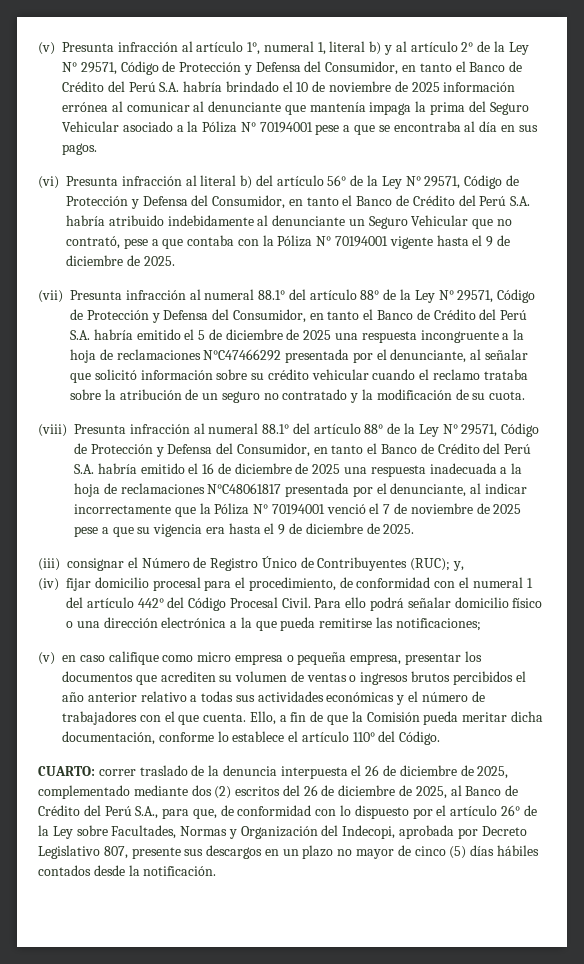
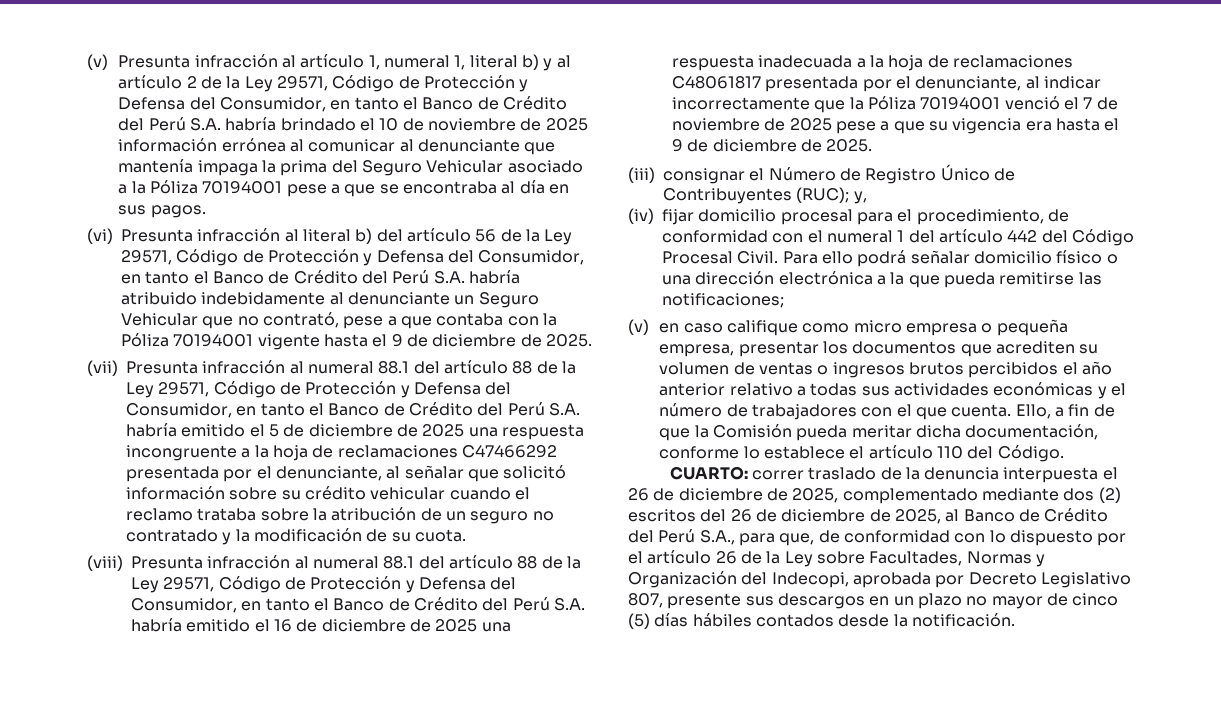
[247,42,261,55] 1°, -> [368,55,380,70] 1,
[461,41,529,55] [62,62,77,72] 2° de la Ley N° -> [186,76,273,92] 2 de la Ley
[240,122,256,132] N° -> (199, 187) none
[327,175,421,189] 56° de la Ley N° -> [475,229,573,245] 56 de la Ley
[316,236,332,246] N° -> (169, 340) none
[258,289,454,303] 88.1° del artículo 88° de la Ley N° -> [378,360,576,374] [126,382,154,398] 88.1 del artículo 88 de la Ley
[203,349,282,361] N°C47466292 -> [461,445,557,458] C47466292
[262,423,458,437] 88.1° del artículo 88° de la Ley N° -> [383,555,581,569] [131,577,159,593] 88.1 del artículo 88 de la Ley
[207,483,282,494] N°C48061817 -> [672,76,761,89] C48061817
[253,504,269,514] N° -> (916, 103) none
[137,598,164,608] 442° -> [1007,230,1038,242] 442
[352,732,375,742] 110° -> [937,446,964,459] 110
[500,805,520,816] 26° -> [715,551,737,564] 26

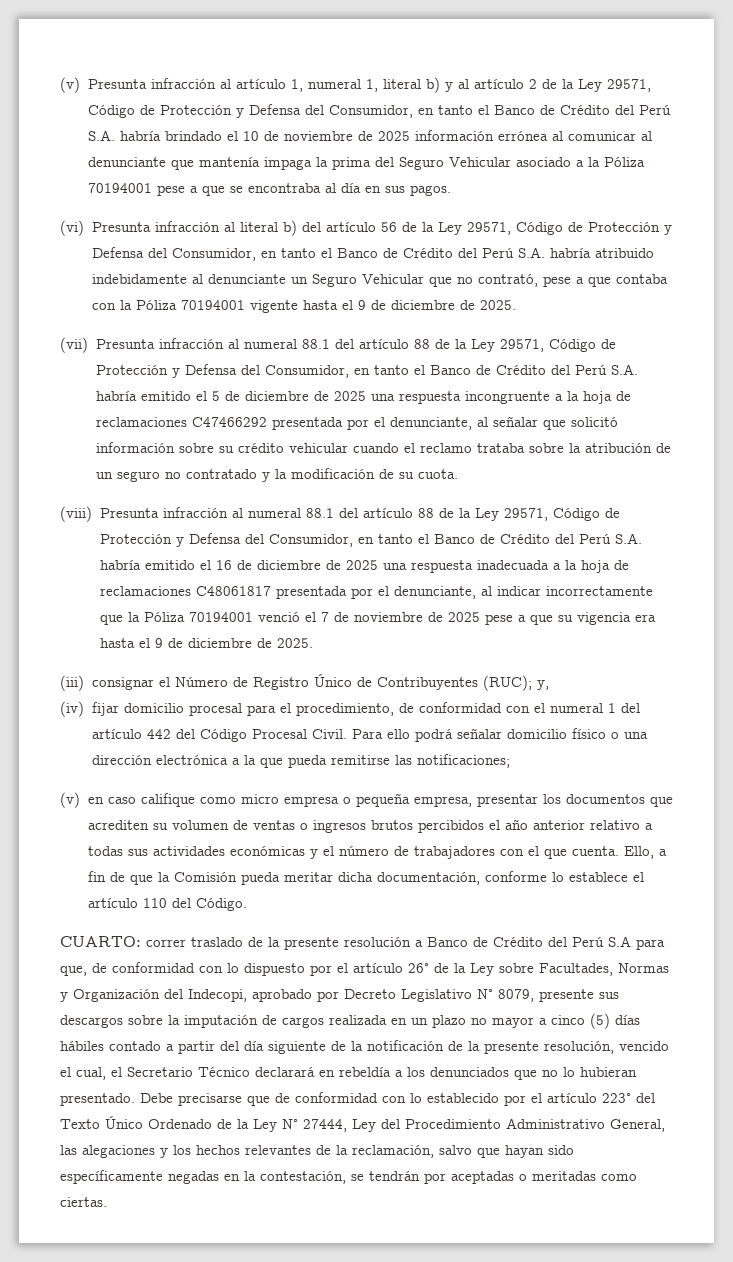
[924,467,1118,483] [628,487,1121,504] [628,508,1109,524] [628,529,735,545] denuncia interpuesta el 26 de diciembre de 2025, complementado mediante dos (2) escritos del 26 de diciembre de 2025, al Banco de Crédito del Perú S.A., -> [284,936,631,950] presente resolución a Banco de Crédito del Perú S.A
[715,551,737,564] 26 -> [408,963,429,973] 26°
[852,572,931,588] aprobada -> [252,989,312,1002] aprobado
[628,593,663,608] 807, -> [477,989,534,1002] N° 8079,
(865, 601) none -> [128,1015,387,1028] sobre la imputación de cargos realizada
[1046,593,1068,606] de -> [539,1018,547,1025] a
[755,613,1015,627] contados desde la notificación. -> [109,1040,669,1054] [60,1067,637,1080] [60,1092,655,1106] [60,1116,665,1132] [60,1145,574,1158] [60,1170,637,1184] [60,1197,107,1207] contado a partir del día siguiente de la notificación de la presente resolución, vencido el cual, el Secretario Técnico declarará en rebeldía a los denunciados que no lo hubieran presentado. Debe precisarse que de conformidad con lo establecido por el artículo 223° del Texto Único Ordenado de la Ley N° 27444, Ley del Procedimiento Administrativo General, las alegaciones y los hechos relevantes de la reclamación, salvo que hayan sido específicamente negadas en la contestación, se tendrán por aceptadas o meritadas como ciertas.

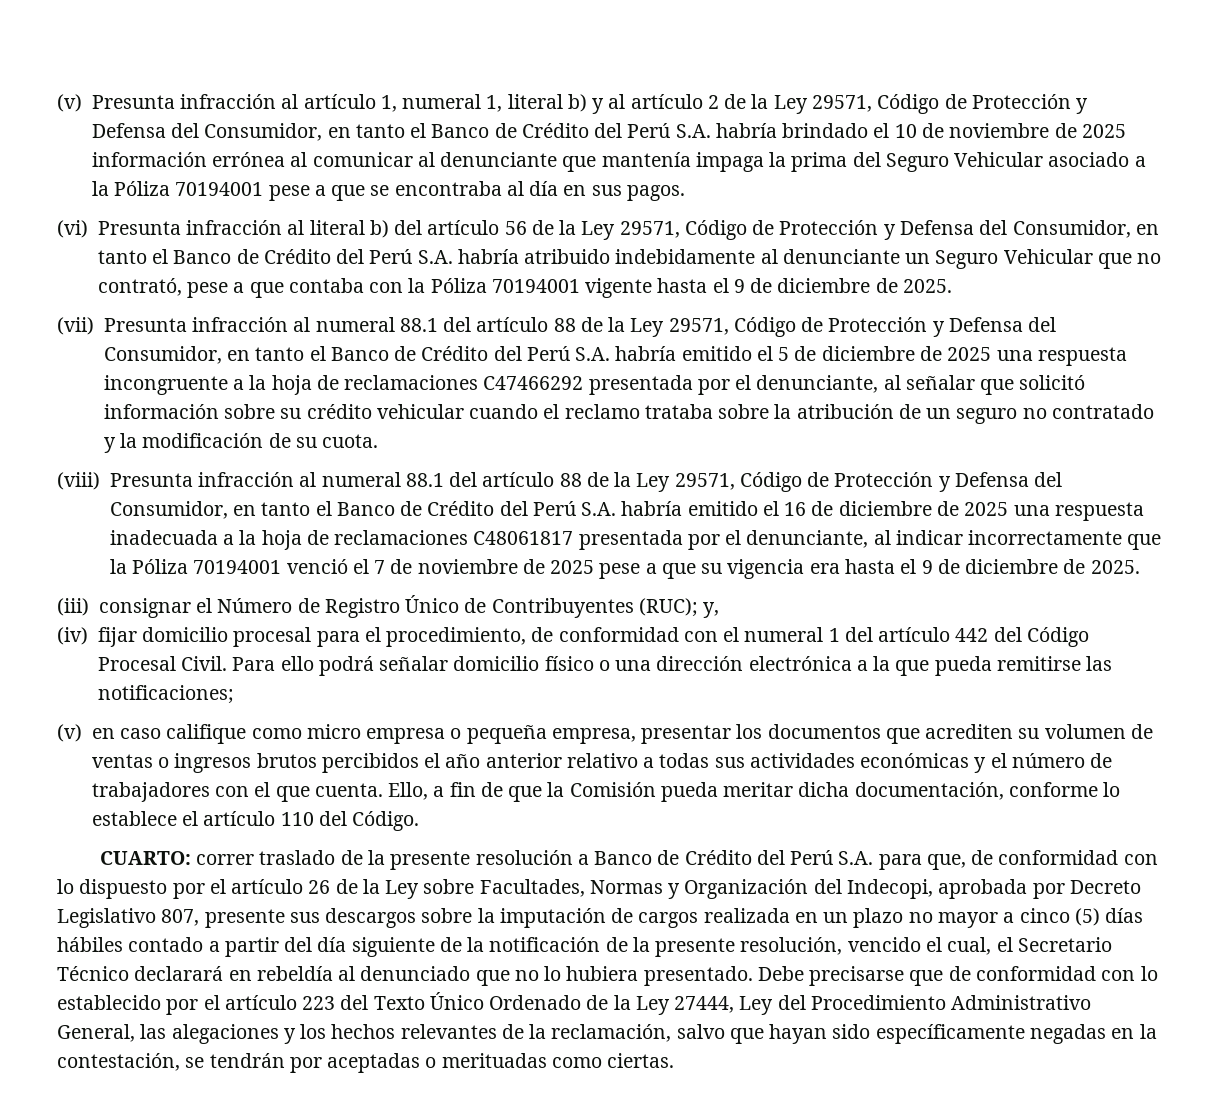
[608,936,631,947] S.A -> [838,851,874,865] S.A.
[408,963,429,973] 26° -> [308,880,331,894] 26
[252,989,312,1002] aprobado -> [938,879,1028,899] aprobada
[477,989,534,1002] N° 8079, -> [161,909,200,926] 807,
[395,1067,509,1077] a los denunciados -> [338,966,471,981] al denunciado
[580,1067,637,1077] hubieran -> [566,966,639,981] hubiera
[602,1093,631,1103] 223° -> [302,996,336,1010] 223
[282,1119,298,1129] N° -> (670, 1005) none
[532,1171,596,1181] meritadas -> [441,1053,547,1068] merituadas

